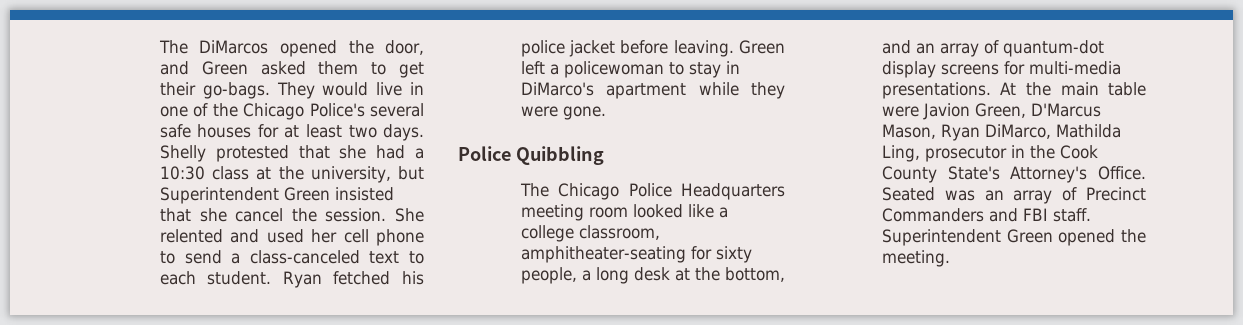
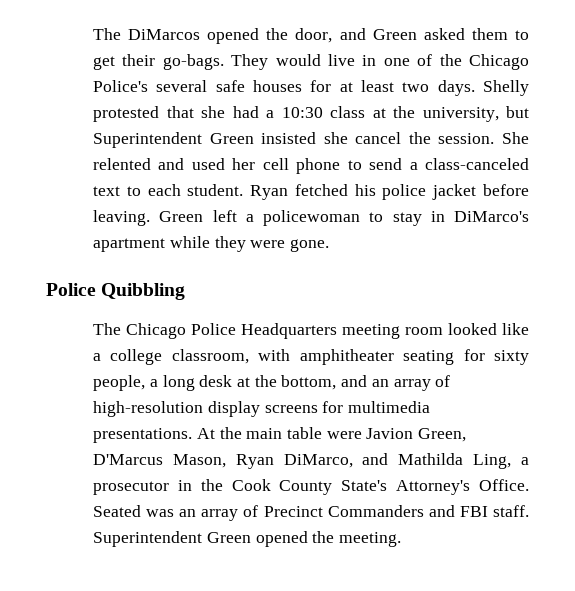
[159,208,191,222] that -> (317, 138) none
[520,246,686,263] amphitheater-seating -> [258,349,455,365] with amphitheater seating
[1002,40,1104,57] quantum-dot -> [93,401,204,417] high-resolution
[1028,61,1121,75] multi-media -> [347,401,430,413] multimedia
(1051, 131) none -> [362,453,389,465] and
(920, 153) none -> [521,457,529,465] a

